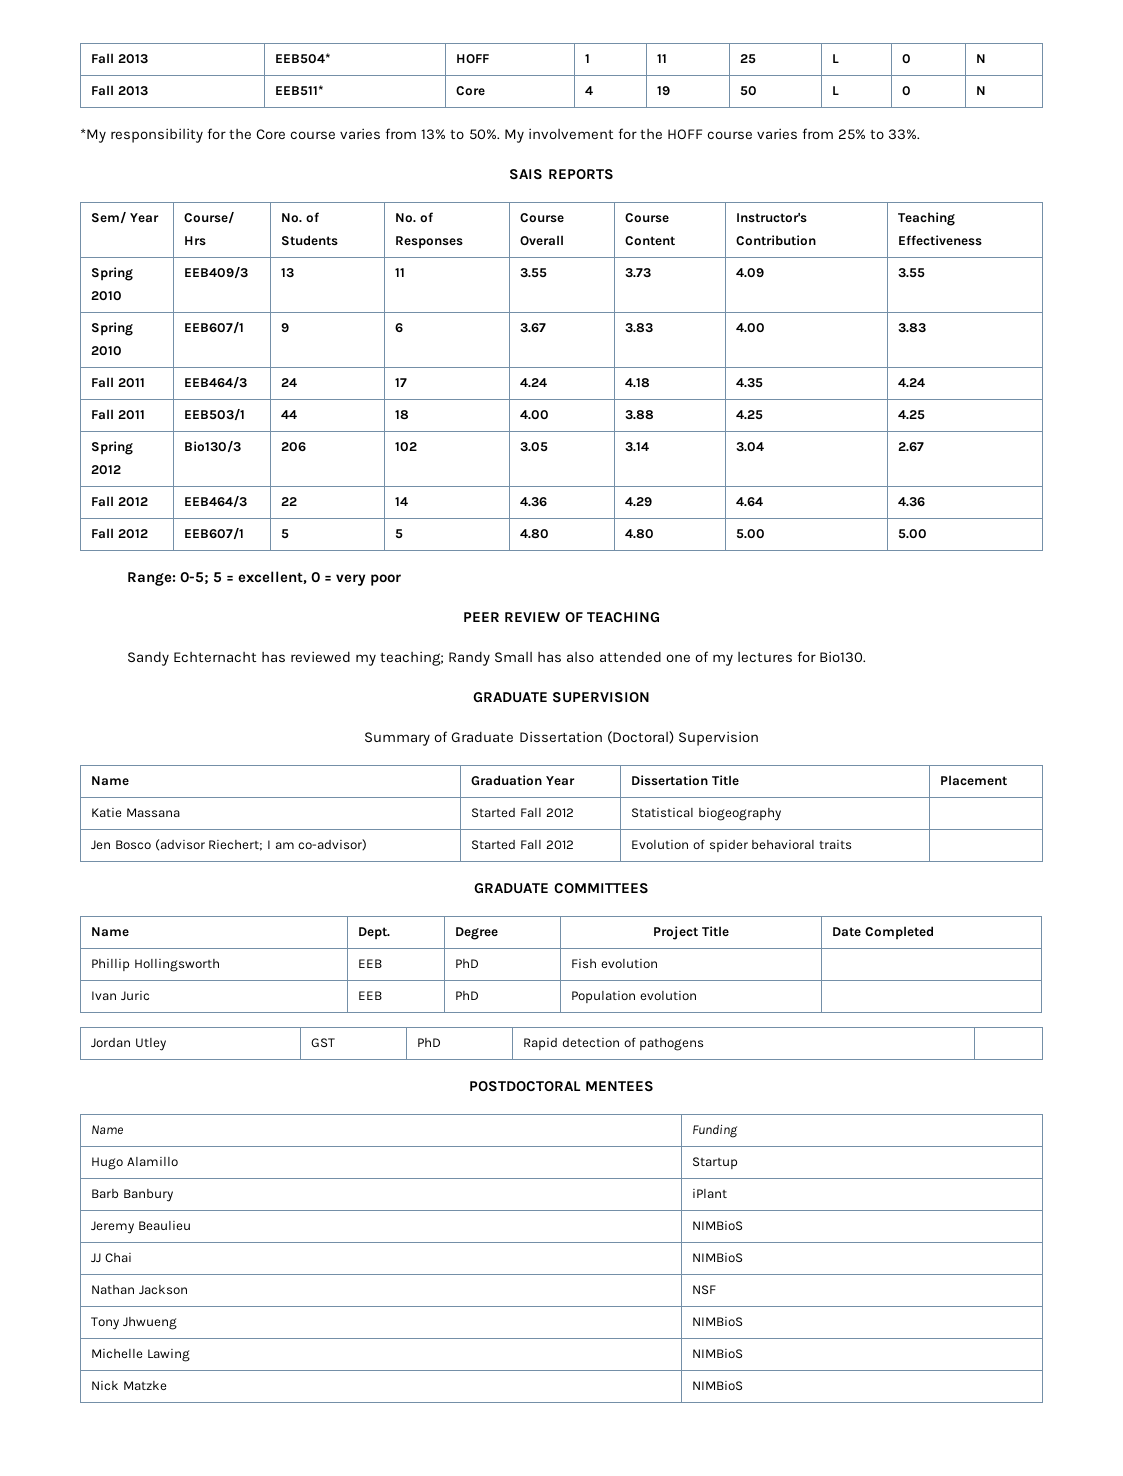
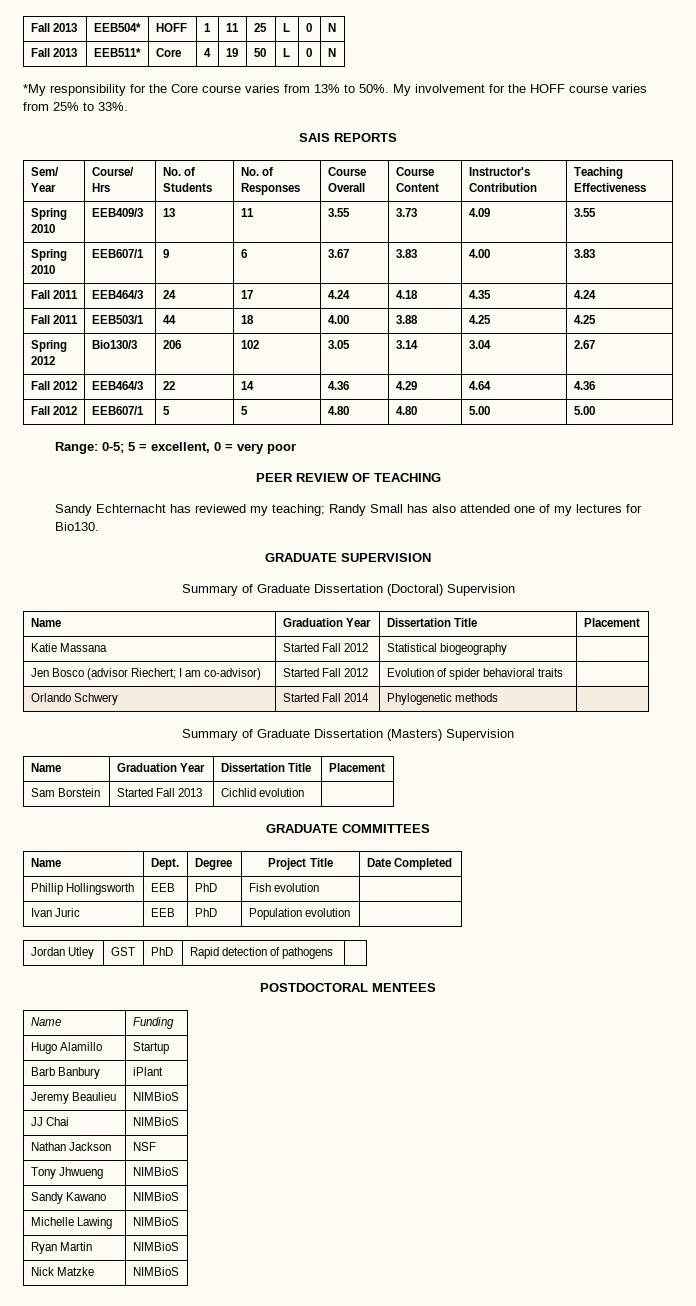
(852, 844) none -> [30,693,118,705] [282,693,369,702] [386,693,498,705] [182,729,514,741] [30,763,61,772] [116,763,205,772] [220,763,311,772] [328,763,385,772] [30,788,100,797] [116,788,202,797] [220,788,304,797] // Orlando Schwery | Started Fall 2014 | Phylogenetic methods | // Summary of Graduate Dissertation (Masters) Supervision // Name | Graduation Year | Dissertation Title | Placement // Sam Borstein | Started Fall 2013 | Cichlid evolution |
(744, 1321) none -> [30,1192,106,1204] [132,1192,179,1201] // Sandy Kawano | NIMBioS
(744, 1353) none -> [30,1242,92,1254] [132,1242,179,1251] // Ryan Martin | NIMBioS

